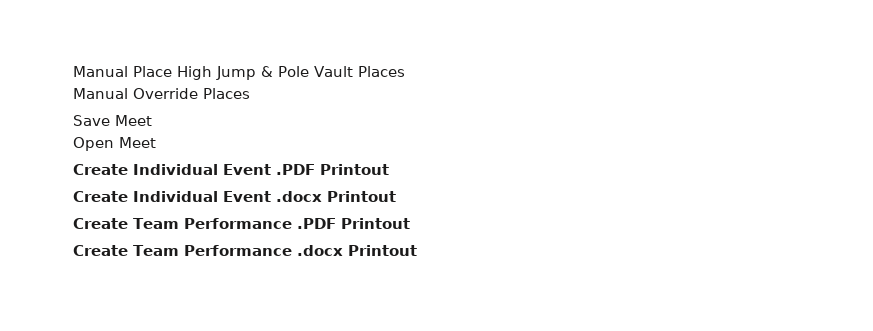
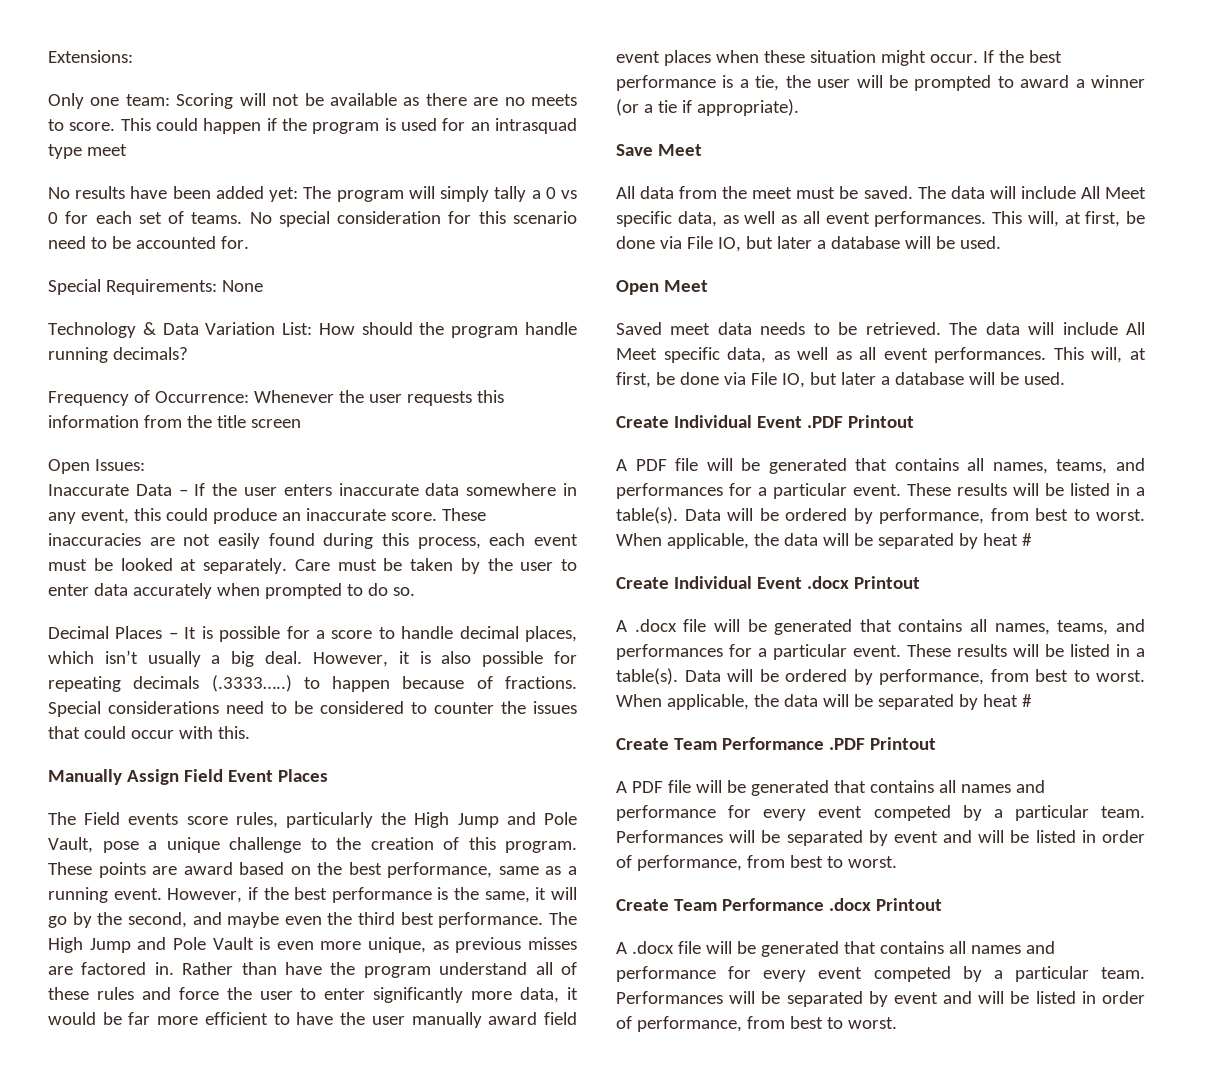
[73,66,405,80] [73,88,250,99] [73,115,152,126] [73,137,156,151] Manual Place High Jump & Pole Vault Places // Manual Override Places // Save Meet // Open Meet -> [48,50,133,63] [48,93,578,109] [48,118,577,134] [48,144,127,159] [48,186,577,202] [48,211,577,227] [48,236,249,249] [48,279,263,295] [48,322,577,338] [48,347,188,363] [48,390,504,406] [48,415,301,428] [48,459,145,474] [48,483,578,496] [48,508,486,524] [48,533,578,549] [48,558,577,574] [48,583,415,599] [48,626,578,642] [48,650,577,667] [48,675,577,692] [48,701,577,717] [48,726,250,739] [48,769,328,785] [48,812,577,828] [48,837,577,853] [48,862,577,878] [48,887,577,903] [48,912,577,928] [48,937,577,953] [48,962,577,978] [48,987,579,1003] [48,1012,578,1028] [616,50,1062,66] [616,75,1145,91] [616,99,799,116] [616,144,702,156] [616,186,1147,199] [616,211,1145,227] [616,236,1001,252] [616,280,708,295] [616,322,1145,335] [616,347,1146,363] [616,372,1065,388] Extensions: // Only one team: Scoring will not be available as there are no meets to score. This could happen if the program is used for an intrasquad type meet // No results have been added yet: The program will simply tally a 0 vs 0 for each set of teams. No special consideration for this scenario need to be accounted for. // Special Requirements: None // Technology & Data Variation List: How should the program handle running decimals? // Frequency of Occurrence: Whenever the user requests this information from the title screen // Open Issues: // Inaccurate Data – If the user enters inaccurate data somewhere in any event, this could produce an inaccurate score. These inaccuracies are not easily found during this process, each event must be looked at separately. Care must be taken by the user to enter data accurately when prompted to do so. // Decimal Places – It is possible for a score to handle decimal places, which isn’t usually a big deal. However, it is also possible for repeating decimals (.3333…..) to happen because of fractions. Special considerations need to be considered to counter the issues that could occur with this. // Manually Assign Field Event Places // The Field events score rules, particularly the High Jump and Pole Vault, pose a unique challenge to the creation of this program. These points are award based on the best performance, same as a running event. However, if the best performance is the same, it will go by the second, and maybe even the third best performance. The High Jump and Pole Vault is even more unique, as previous misses are factored in. Rather than have the program understand all of these rules and force the user to enter significantly more data, it would be far more efficient to have the user manually award field event places when these situation might occur. If the best performance is a tie, the user will be prompted to award a winner (or a tie if appropriate). // Save Meet // All data from the meet must be saved. The data will include All Meet specific data, as well as all event performances. This will, at first, be done via File IO, but later a database will be used. // Open Meet // Saved meet data needs to be retrieved. The data will include All Meet specific data, as well as all event performances. This will, at first, be done via File IO, but later a database will be used.
(389, 169) none -> [616,458,1145,474] [616,483,1145,499] [616,507,1145,524] [616,533,1032,549] // A PDF file will be generated that contains all names, teams, and performances for a particular event. These results will be listed in a table(s). Data will be ordered by performance, from best to worst. When applicable, the data will be separated by heat #
(396, 196) none -> [616,619,1145,635] [616,644,1145,660] [616,668,1145,685] [616,694,1032,710] // A .docx file will be generated that contains all names, teams, and performances for a particular event. These results will be listed in a table(s). Data will be ordered by performance, from best to worst. When applicable, the data will be separated by heat #
(410, 223) none -> [616,780,1045,796] [616,805,1145,821] [616,830,1145,846] [616,855,897,871] // A PDF file will be generated that contains all names and performance for every event competed by a particular team. Performances will be separated by event and will be listed in order of performance, from best to worst.
(417, 250) none -> [616,941,1055,957] [616,966,1145,982] [616,991,1145,1007] [616,1016,897,1032] // A .docx file will be generated that contains all names and performance for every event competed by a particular team. Performances will be separated by event and will be listed in order of performance, from best to worst.

